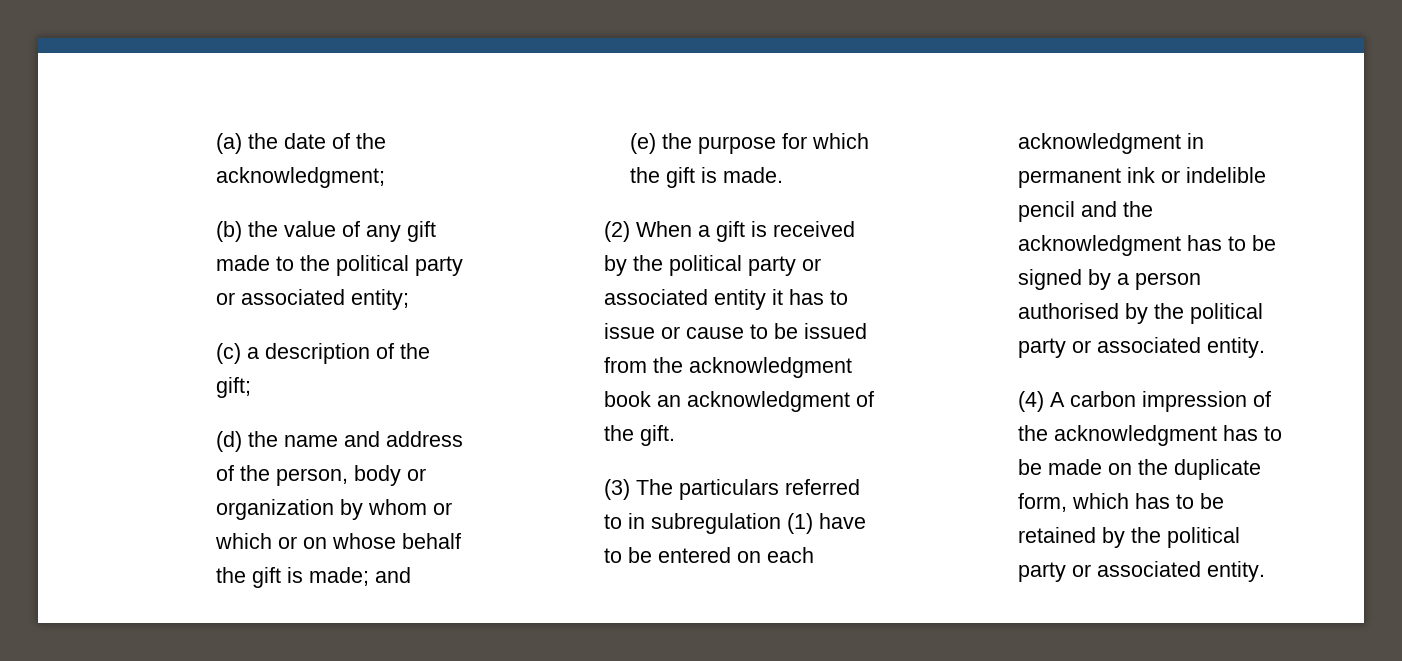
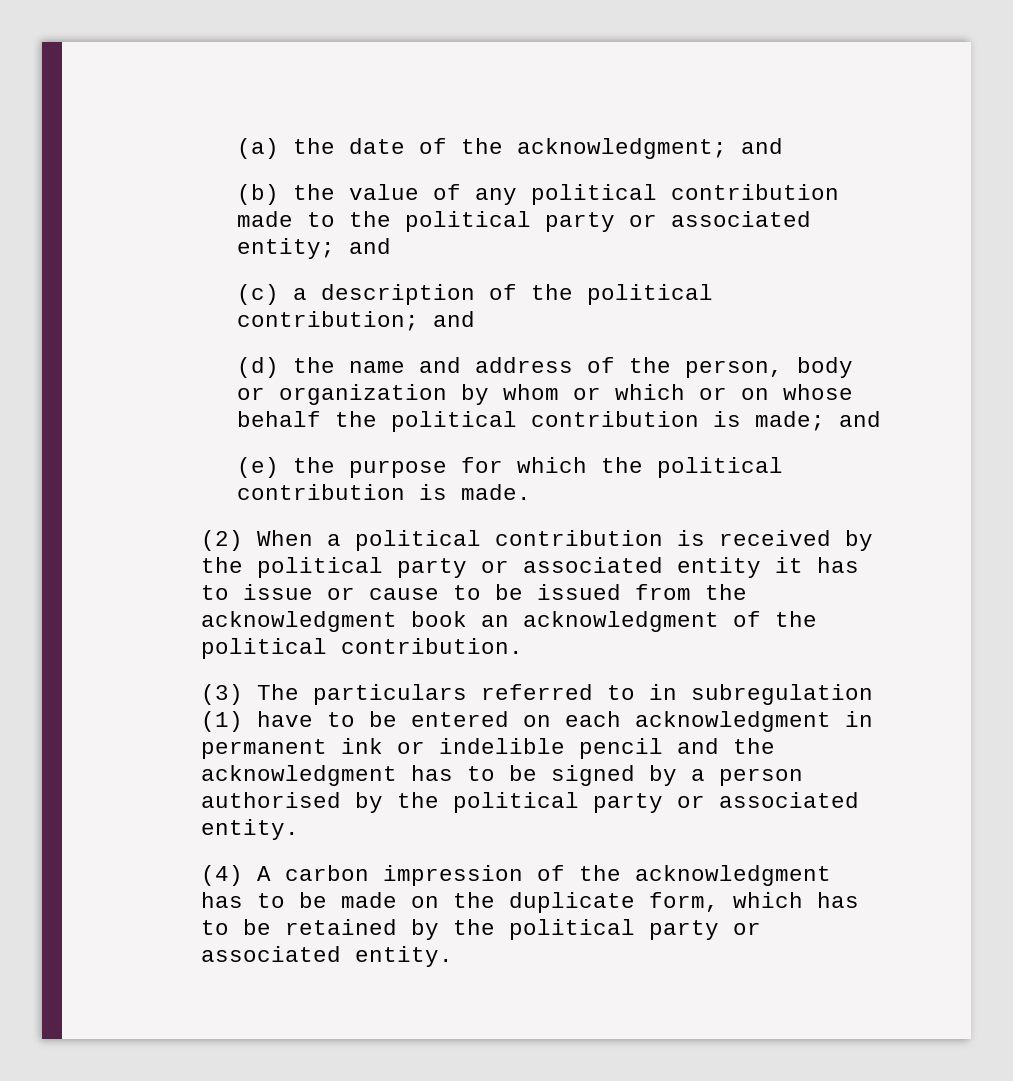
(386, 177) none -> [740,138,783,154] and
[407,221,437,242] gift -> [530,184,839,205] political contribution
(410, 299) none -> [348,238,391,254] and
[216,377,252,398] gift; -> [586,284,713,305] [236,311,475,331] political contribution; and
[252,567,282,588] gift -> [390,411,699,432] political contribution
[666,167,696,188] gift -> [656,457,783,478] [236,484,405,500] political contribution
[715,221,745,242] gift -> [354,530,663,551] political contribution
[639,425,675,446] gift. -> [200,638,523,659] political contribution.

